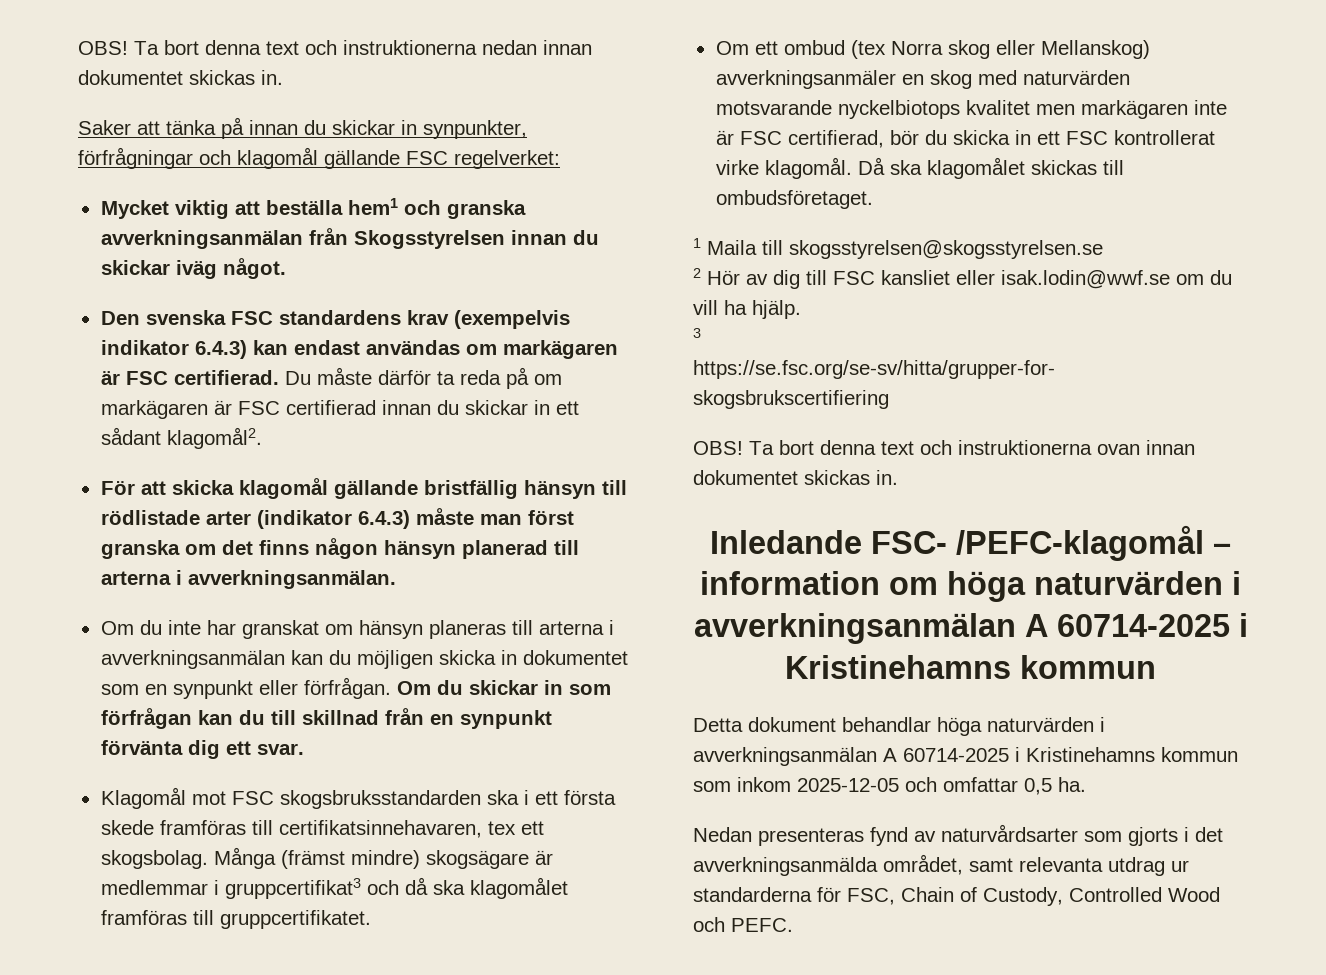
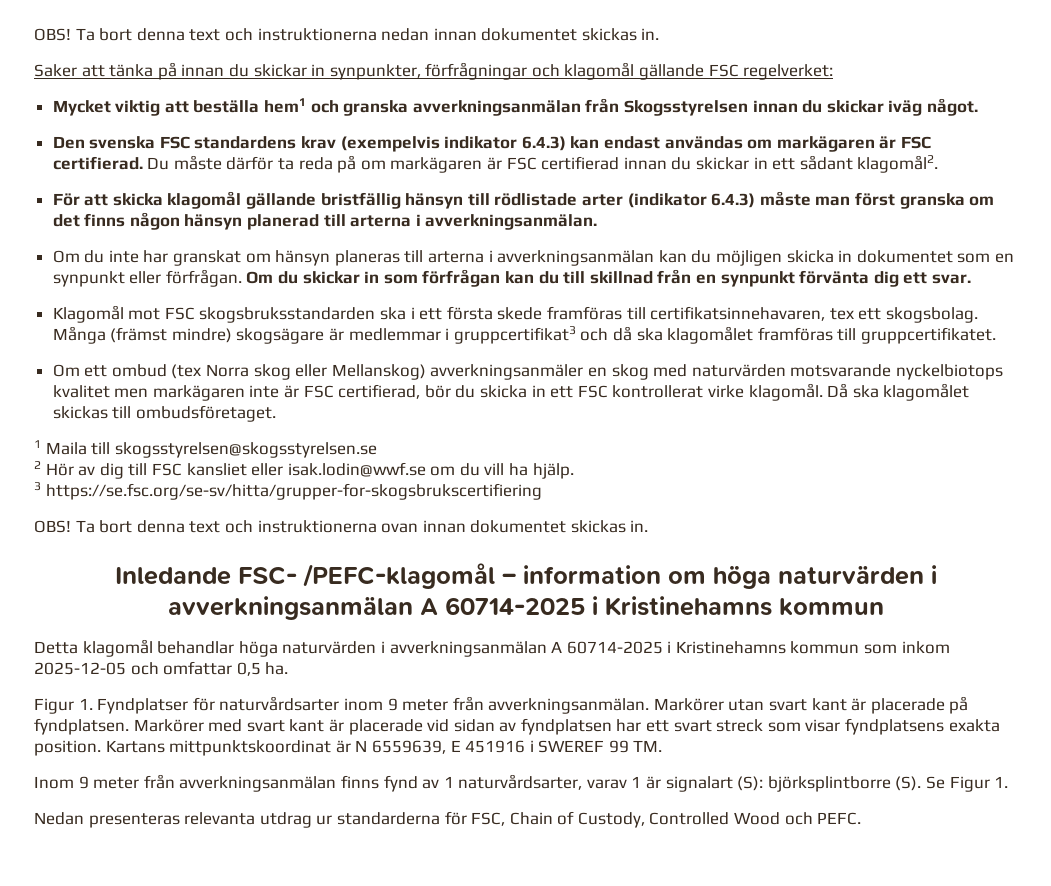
[748,717,836,732] dokument -> [82,639,153,657] klagomål
[693,824,1223,846] [693,854,1013,876] Nedan presenteras fynd av naturvårdsarter som gjorts i det avverkningsanmälda området, samt -> [34,696,969,714] [34,718,1000,735] [34,740,663,756] [34,774,1009,792] [34,812,180,828] Figur 1. Fyndplatser för naturvårdsarter inom 9 meter från avverkningsanmälan. Markörer utan svart kant är placerade på fyndplatsen. Markörer med svart kant är placerade vid sidan av fyndplatsen har ett svart streck som visar fyndplatsens exakta position. Kartans mittpunktskoordinat är N 6559639, E 451916 i SWEREF 99 TM. // Inom 9 meter från avverkningsanmälan finns fynd av 1 naturvårdsarter, varav 1 är signalart (S): björksplintborre (S). Se Figur 1. // Nedan presenteras

